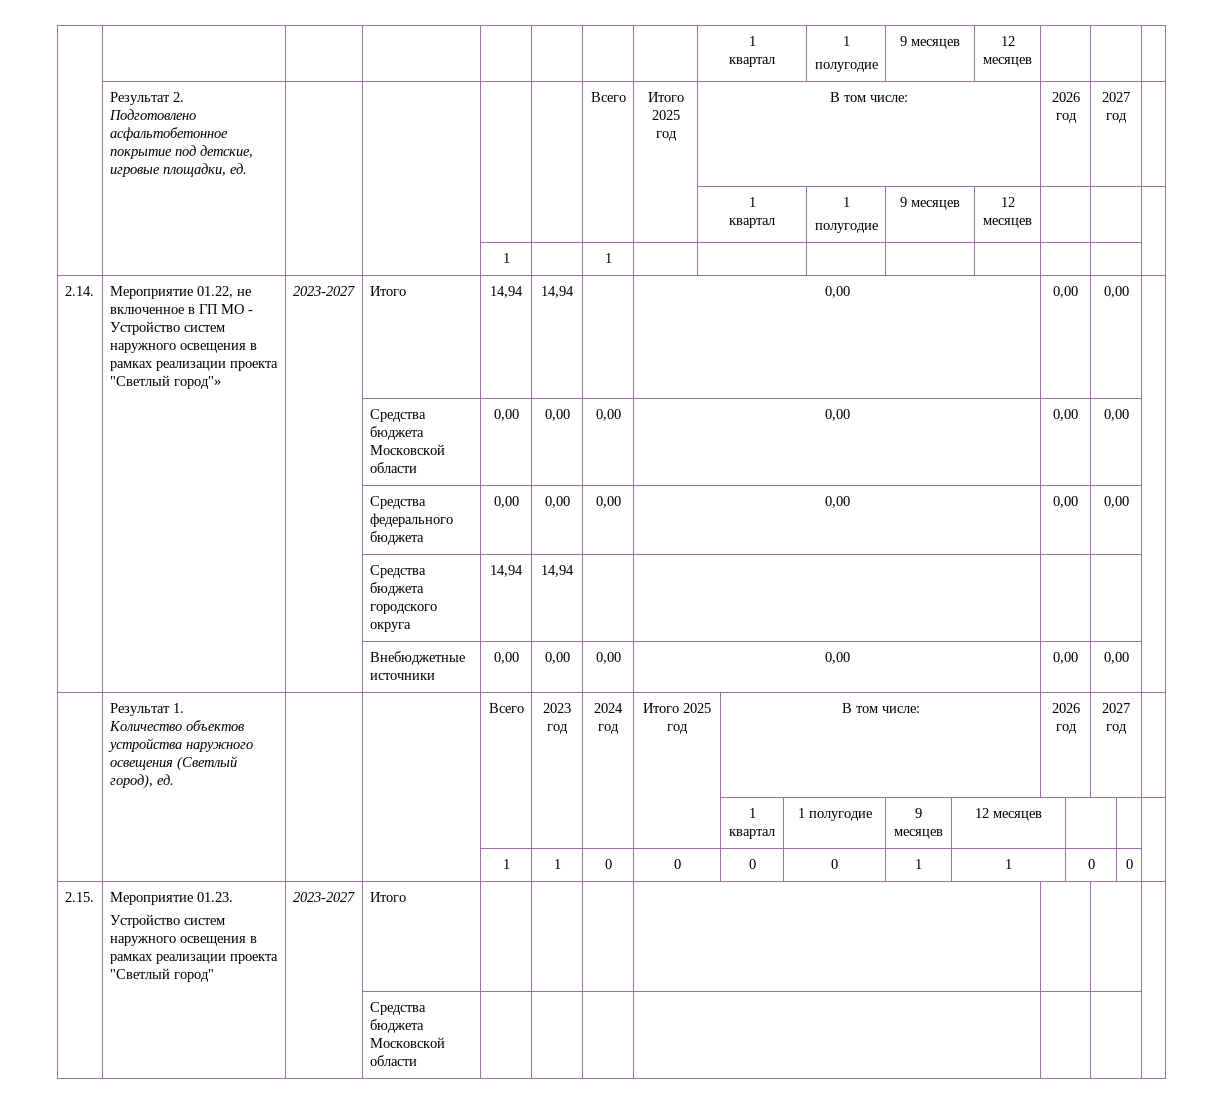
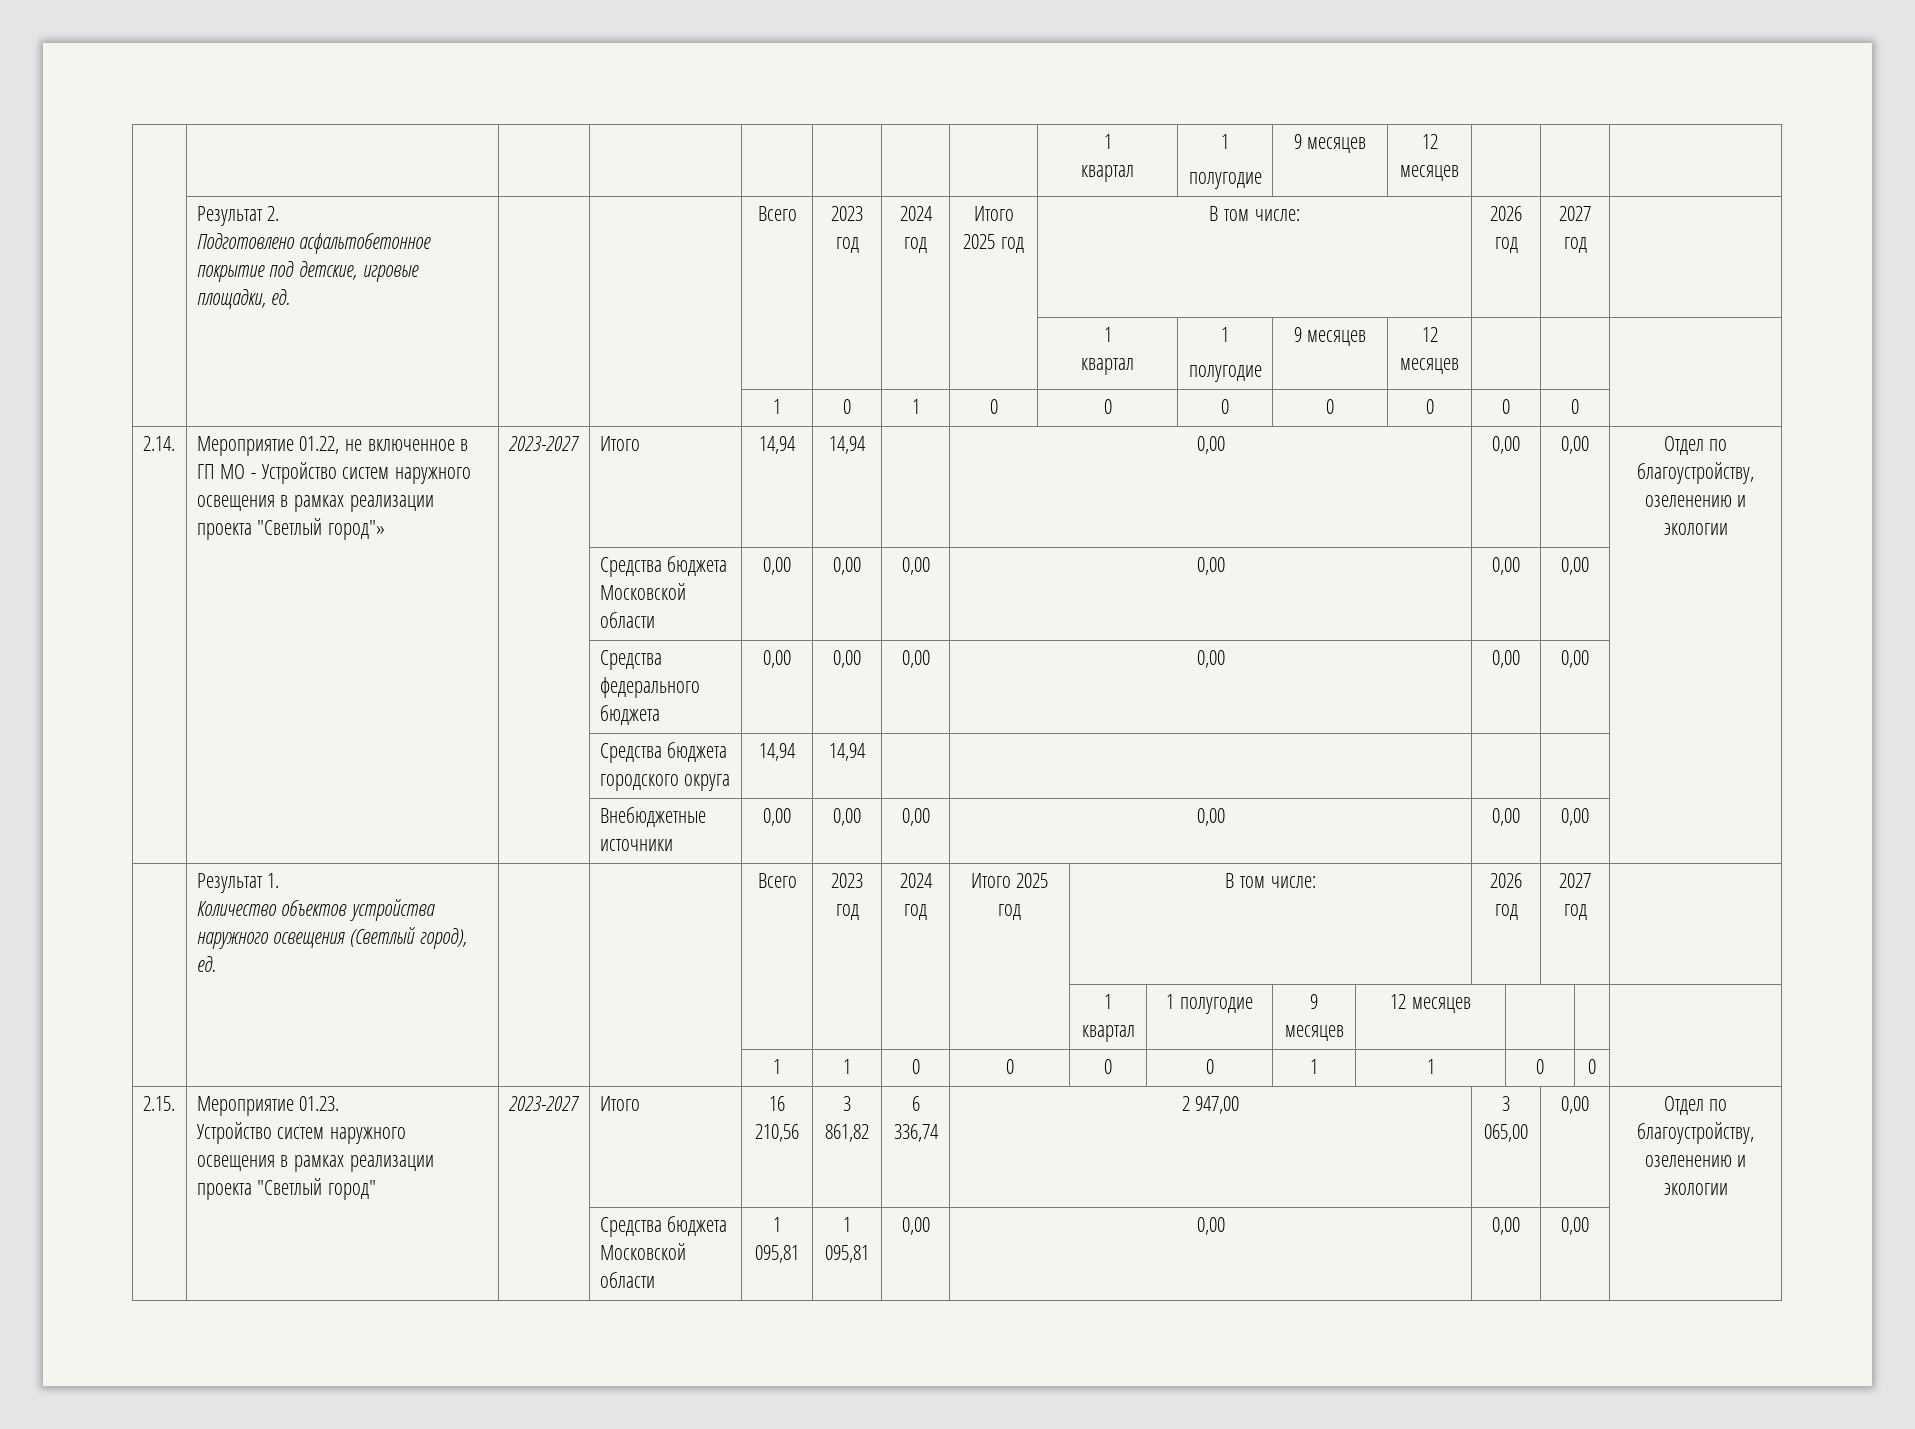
[590,92,626,102] | | Всего -> [757,206,797,221] [831,206,863,221] [835,237,859,253] [899,206,933,221] [904,237,927,253] Всего | 2023 год | 2024 год
[604,253,612,263] | 1 | | | | | | | -> [843,399,851,414] [911,399,920,414] [989,399,998,414] [1103,399,1112,414] [1221,399,1229,414] [1326,399,1334,414] [1425,399,1434,414] [1502,399,1510,414] [1571,399,1579,414] 0 | 1 | 0 | 0 | 0 | 0 | 0 | 0 | 0
(1129, 292) none -> [1663,436,1728,455] [1637,462,1754,484] [1644,495,1747,507] [1663,523,1728,535] Отдел по благоустройству, озеленению и экологии
[369,1002,426,1015] [369,1019,424,1033] [369,1037,445,1048] [369,1055,417,1066] | | | | | | // | | | Средства бюджета Московской области | | | | | | -> [769,1096,785,1111] [755,1124,799,1142] [843,1096,851,1111] [825,1124,869,1142] [911,1096,920,1111] [893,1124,939,1142] [1181,1096,1240,1114] [1502,1096,1510,1111] [1484,1124,1528,1142] [1561,1096,1589,1114] [1663,1096,1728,1115] [1637,1122,1754,1144] [1644,1155,1747,1167] [1663,1183,1728,1195] [599,1216,728,1237] [599,1243,686,1260] [599,1272,655,1288] [773,1217,781,1232] [755,1245,799,1263] [843,1217,851,1232] [825,1245,869,1263] [901,1217,930,1235] [1196,1217,1225,1235] [1492,1217,1520,1235] [1561,1217,1589,1235] 16 210,56 | 3 861,82 | 6 336,74 | 2 947,00 | 3 065,00 | 0,00 | Отдел по благоустройству, озеленению и экологии // | | | Средства бюджета Московской области | 1 095,81 | 1 095,81 | 0,00 | 0,00 | 0,00 | 0,00

